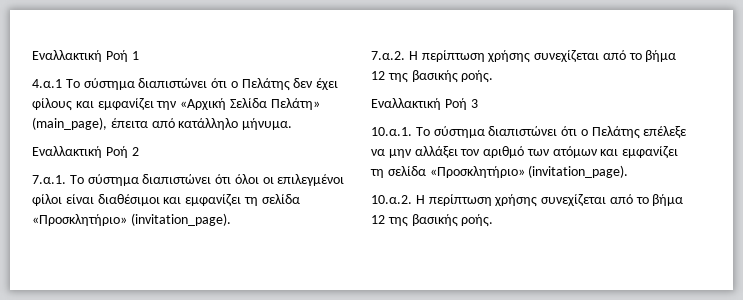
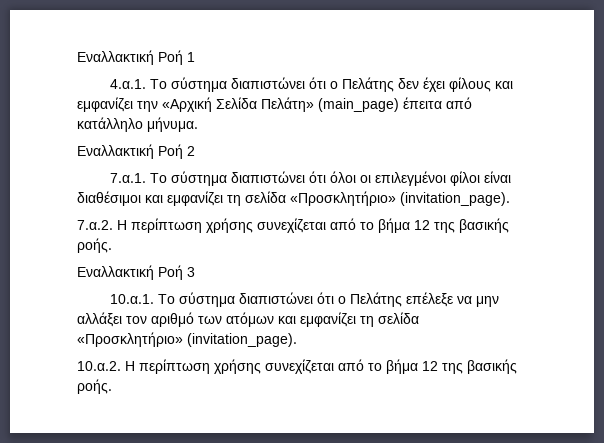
[32,79,62,88] 4.α.1 -> [110,79,147,89] 4.α.1.
[32,117,107,130] (main_page), -> [318,98,399,112] (main_page)

